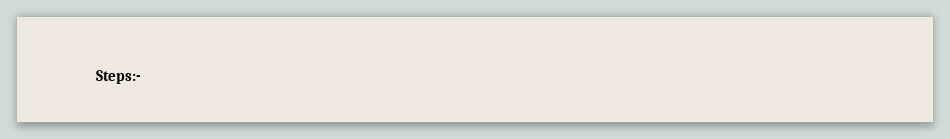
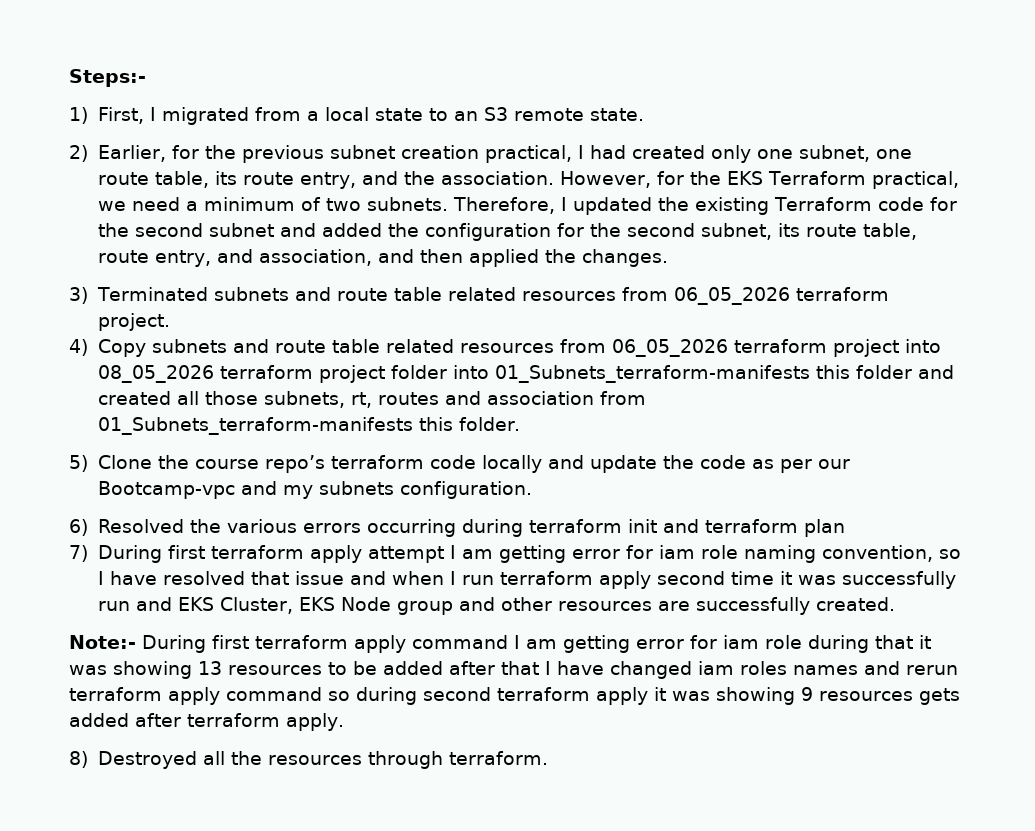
(141, 77) none -> [69,107,645,125] [69,145,912,163] [97,171,960,189] [97,197,958,215] [97,223,917,241] [97,249,668,267] [69,287,890,305] [97,313,170,331] [69,339,941,357] [97,365,954,383] [97,391,646,408] [97,417,521,435] [69,455,850,473] [97,481,532,499] [69,519,846,537] [69,545,961,563] [97,571,956,589] [97,597,895,615] [69,635,931,653] [69,661,958,679] [69,687,960,705] [69,713,344,731] [69,751,548,769] // 1) First, I migrated from a local state to an S3 remote state. // 2) Earlier, for the previous subnet creation practical, I had created only one subnet, one route table, its route entry, and the association. However, for the EKS Terraform practical, we need a minimum of two subnets. Therefore, I updated the existing Terraform code for the second subnet and added the configuration for the second subnet, its route table, route entry, and association, and then applied the changes. // 3) Terminated subnets and route table related resources from 06_05_2026 terraform project. // 4) Copy subnets and route table related resources from 06_05_2026 terraform project into 08_05_2026 terraform project folder into 01_Subnets_terraform-manifests this folder and created all those subnets, rt, routes and association from 01_Subnets_terraform-manifests this folder. // 5) Clone the course repo’s terraform code locally and update the code as per our Bootcamp-vpc and my subnets configuration. // 6) Resolved the various errors occurring during terraform init and terraform plan // 7) During first terraform apply attempt I am getting error for iam role naming convention, so I have resolved that issue and when I run terraform apply second time it was successfully run and EKS Cluster, EKS Node group and other resources are successfully created. // Note:- During first terraform apply command I am getting error for iam role during that it was showing 13 resources to be added after that I have changed iam roles names and rerun terraform apply command so during second terraform apply it was showing 9 resources gets added after terraform apply. // 8) Destroyed all the resources through terraform.

